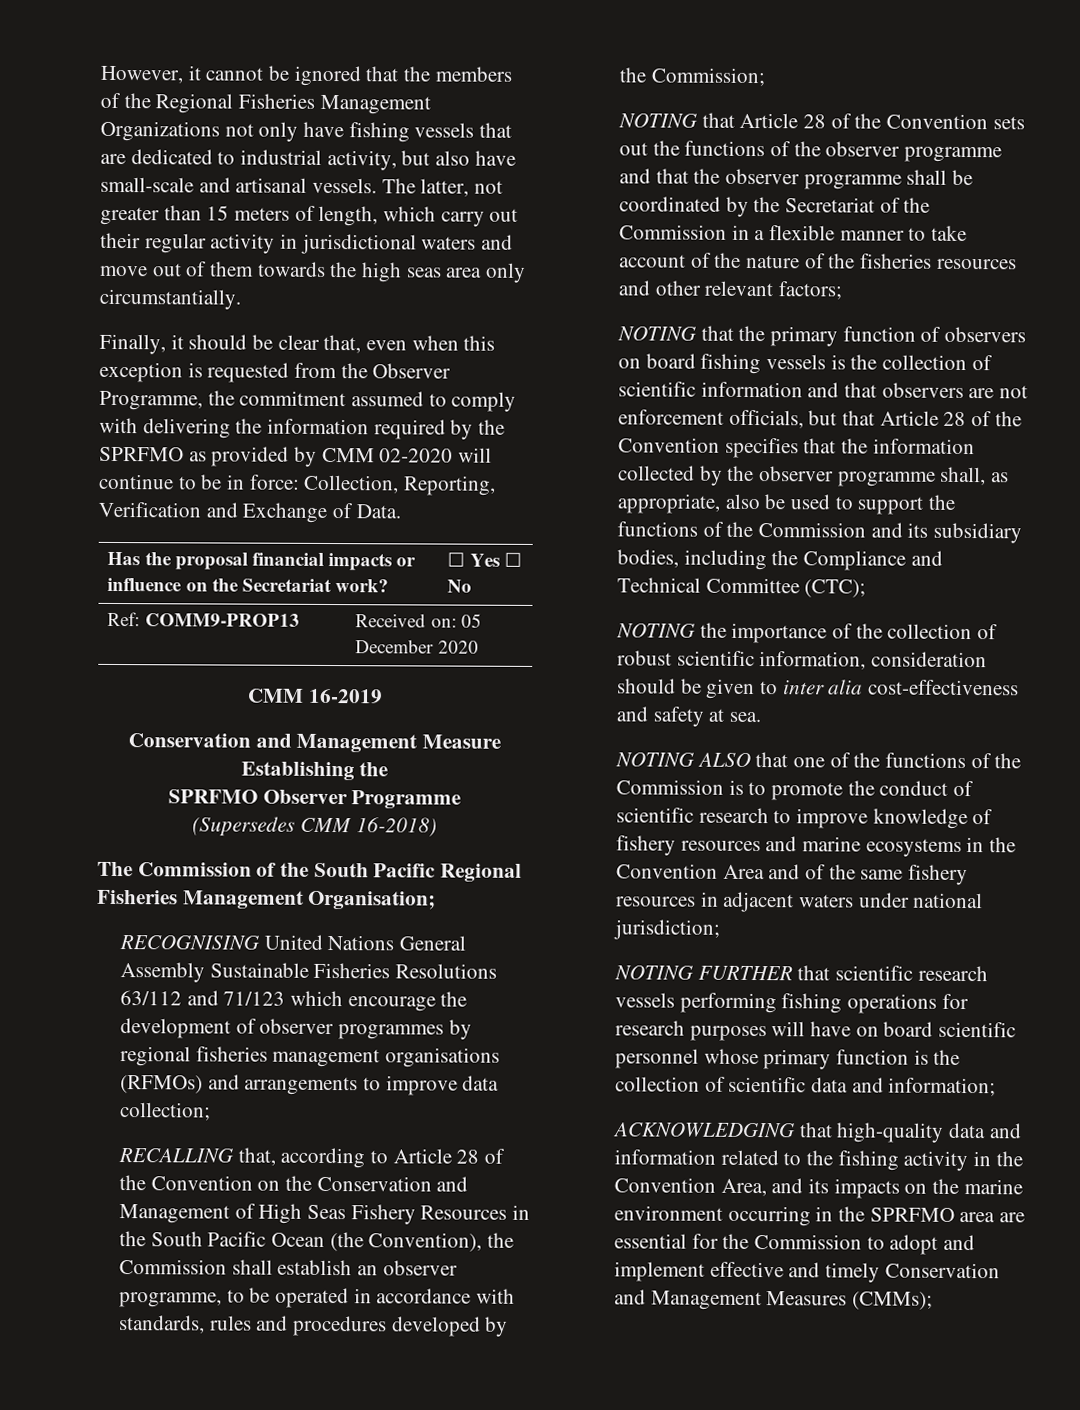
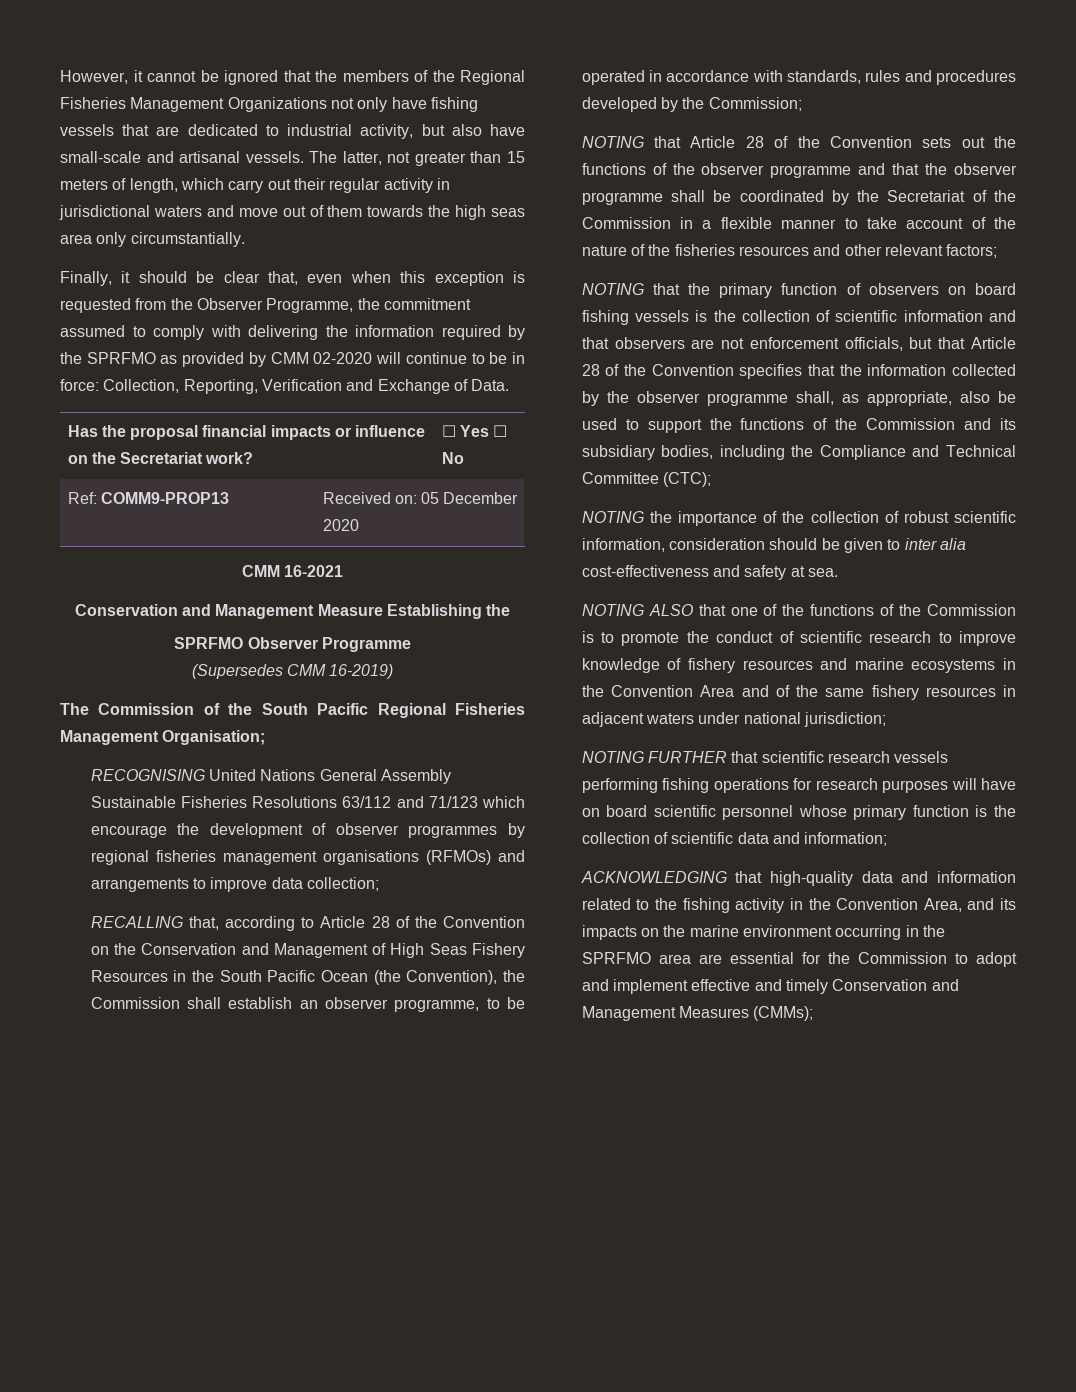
[308,688,383,704] 16-2019 -> [284,565,344,577] 16-2021
[355,817,437,837] 16-2018) -> [329,664,394,679] 16-2019)

